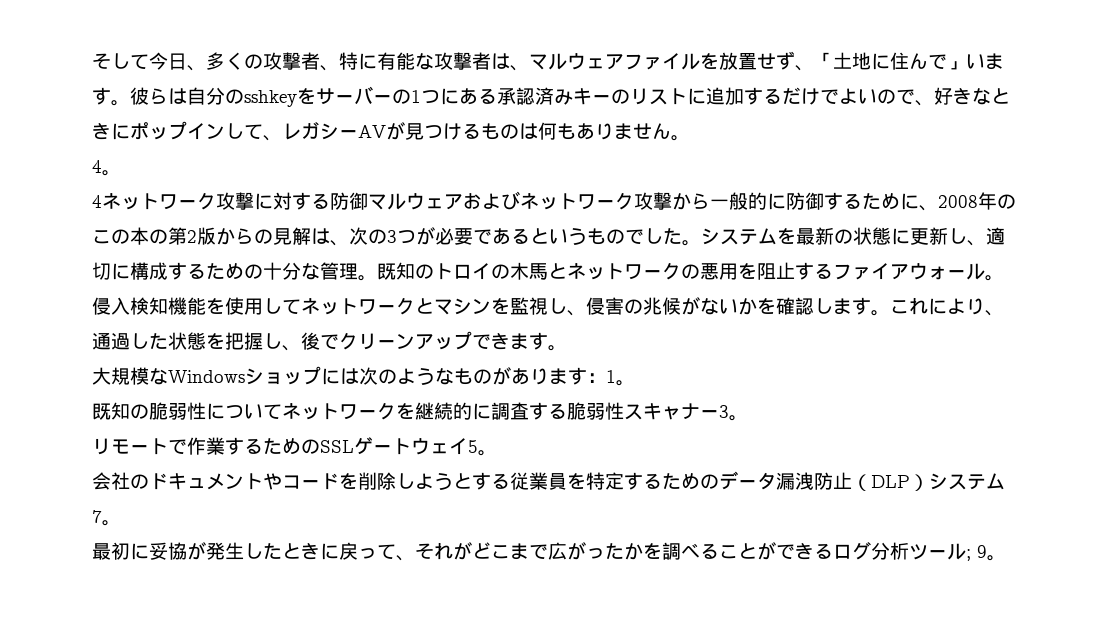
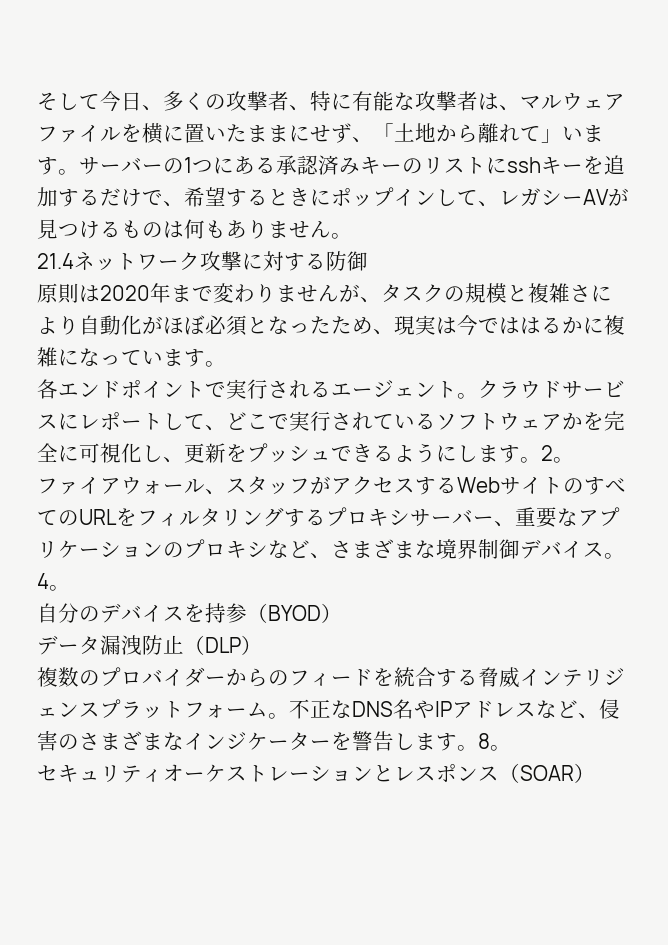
[719,51,1004,71] [92,87,316,107] 放置せず、「土地に住んで」います。彼らは自分のsshkeyを -> [142,123,604,144] [37,157,79,175] 横に置いたままにせず、「土地から離れて」います。
(706, 96) none -> [507,156,604,174] sshキーを
[839,87,991,106] よいので、好きな -> [163,187,268,207] 、希望する
[92,160,121,176] [92,195,102,208] 4。 // 4 -> [37,253,74,269] 21.4
[368,191,1016,211] [92,227,1005,246] [92,262,1004,281] [92,297,1004,316] [92,331,567,351] [92,366,635,386] [92,402,748,421] [92,437,497,456] [92,472,719,490] マルウェアおよびネットワーク攻撃から一般的に防御するために、2008年のこの本の第2版からの見解は、次の3つが必要であるというものでした。システムを最新の状態に更新し、適切に構成するための十分な管理。既知のトロイの木馬とネットワークの悪用を阻止するファイアウォール。侵入検知機能を使用してネットワークとマシンを監視し、侵害の兆候がないかを確認します。これにより、通過した状態を把握し、後でクリーンアップできます。 // 大規模なWindowsショップには次のようなものがあります：1。 // 既知の脆弱性についてネットワークを継続的に調査する脆弱性スキャナー3。 // リモートで作業するためのSSLゲートウェイ5。 // 会社のドキュメントやコードを削除しようとする従業員を特定するための -> [37,283,612,304] [37,315,625,336] [37,347,226,367] [37,379,625,399] [37,411,625,431] [37,443,574,463] [37,476,626,495] [37,507,620,528] [37,539,625,559] [37,573,70,591] [37,603,342,623] // 原則は2020年まで変わりませんが、タスクの規模と複雑さにより自動化がほぼ必須となったため、現実は今でははるかに複雑になっています。 // 各エンドポイントで実行されるエージェント。クラウドサービスにレポートして、どこで実行されているソフトウェアかを完全に可視化し、更新をプッシュできるようにします。2。 // ファイアウォール、スタッフがアクセスするWebサイトのすべてのURLをフィルタリングするプロキシサーバー、重要なアプリケーションのプロキシなど、さまざまな境界制御デバイス。4。 // 自分のデバイスを持参（BYOD） //
[929,473,1005,490] [92,510,121,526] [92,542,1006,561] システム7。 // 最初に妥協が発生したときに戻って、それがどこまで広がったかを調べることができるログ分析ツール; 9。 -> [37,667,625,688] [37,699,620,719] [37,731,511,751] [37,763,595,783] // 複数のプロバイダーからのフィードを統合する脅威インテリジェンスプラットフォーム。不正なDNS名やIPアドレスなど、侵害のさまざまなインジケーターを警告します。8。 // セキュリティオーケストレーションとレスポンス（SOAR）

